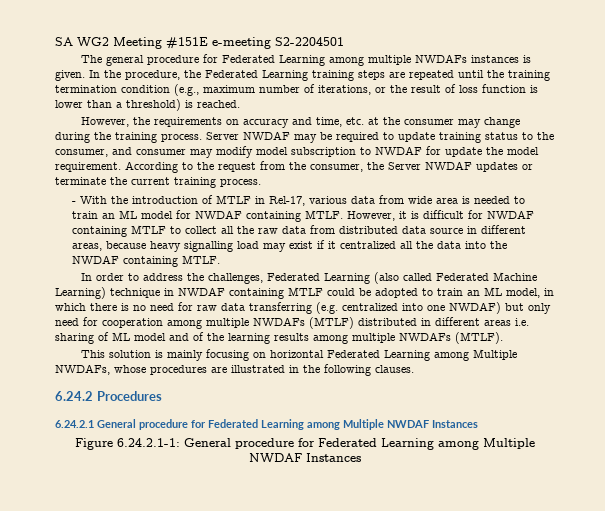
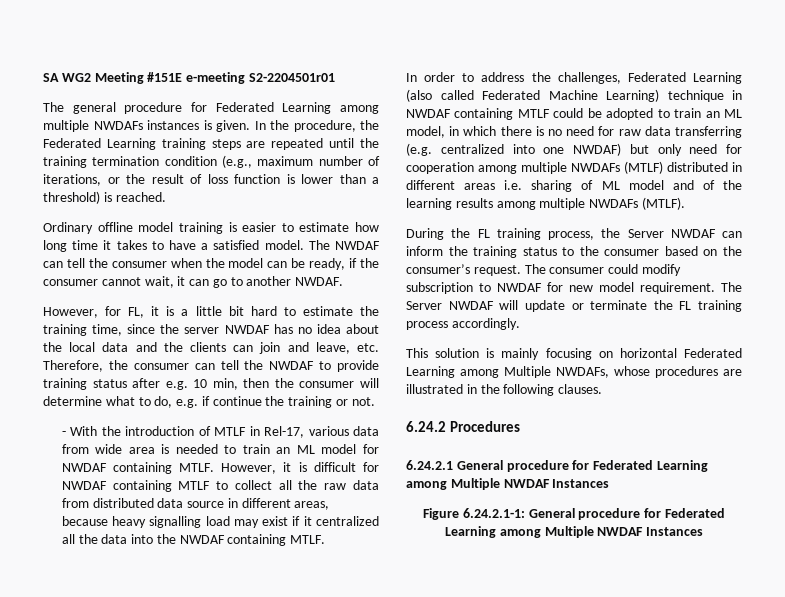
[275,37,344,46] S2-2204501 -> [248,73,335,82] S2-2204501r01
[81,117,521,128] [55,131,554,143] [55,146,539,158] [55,161,533,173] [55,177,261,188] However, the requirements on accuracy and time, etc. at the consumer may change during the training process. Server NWDAF may be required to update training status to the consumer, and consumer may modify model subscription to NWDAF for update the model requirement. According to the request from the consumer, the Server NWDAF updates or terminate the current training process. -> [43,222,379,234] [43,240,380,252] [43,258,379,270] [43,276,344,288] [43,306,379,318] [43,324,379,336] [43,342,379,354] [43,360,379,372] [43,378,380,390] [43,396,375,408] Ordinary offline model training is easier to estimate how long time it takes to have a satisfied model. The NWDAF can tell the consumer when the model can be ready, if the consumer cannot wait, it can go to another NWDAF. // However, for FL, it is a little bit hard to estimate the training time, since the server NWDAF has no idea about the local data and the clients can join and leave, etc. Therefore, the consumer can tell the NWDAF to provide training status after e.g. 10 min, then the consumer will determine what to do, e.g. if continue the training or not.
(503, 338) none -> [406,228,742,240] [406,246,742,258] [406,264,681,276] [406,282,742,294] [406,300,742,312] [406,318,520,330] // During the FL training process, the Server NWDAF can inform the training status to the consumer based on the consumer’s request. The consumer could modify subscription to NWDAF for new model requirement. The Server NWDAF will update or terminate the FL training process accordingly.

